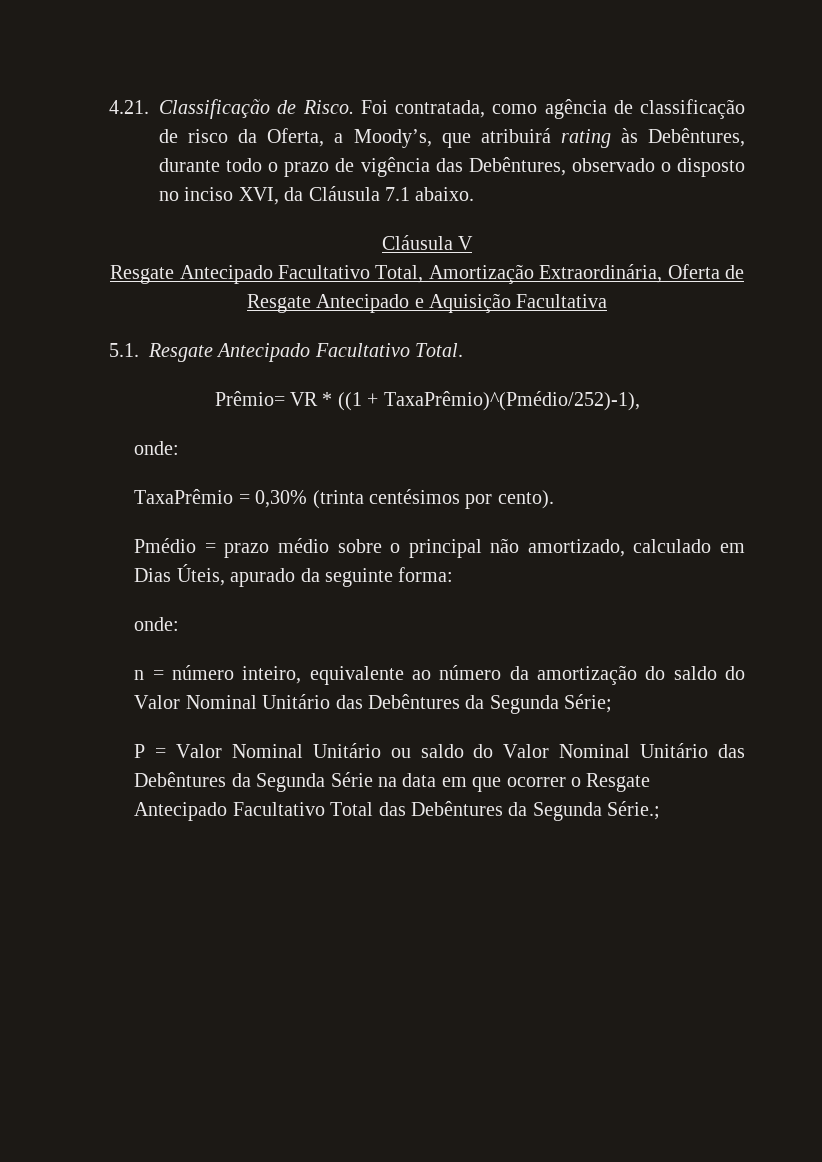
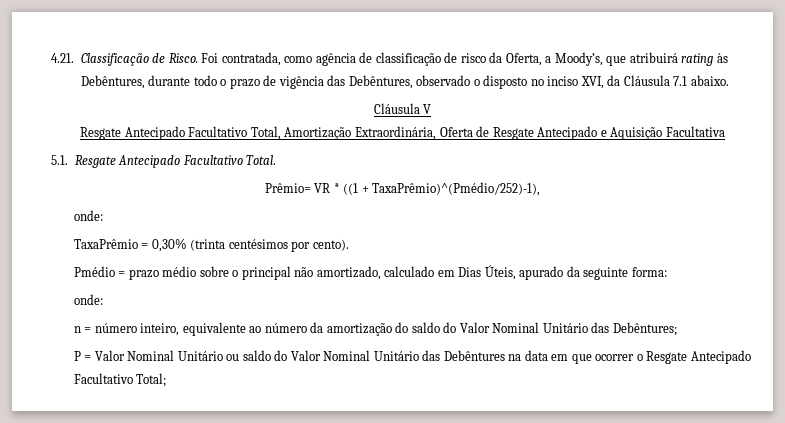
[367,694,613,714] Debêntures da Segunda Série; -> [612,322,677,336] Debêntures;
[231,772,373,792] da Segunda Série -> (505, 355) none
[330,801,661,821] Total das Debêntures da Segunda Série.; -> [136,373,167,387] Total;

